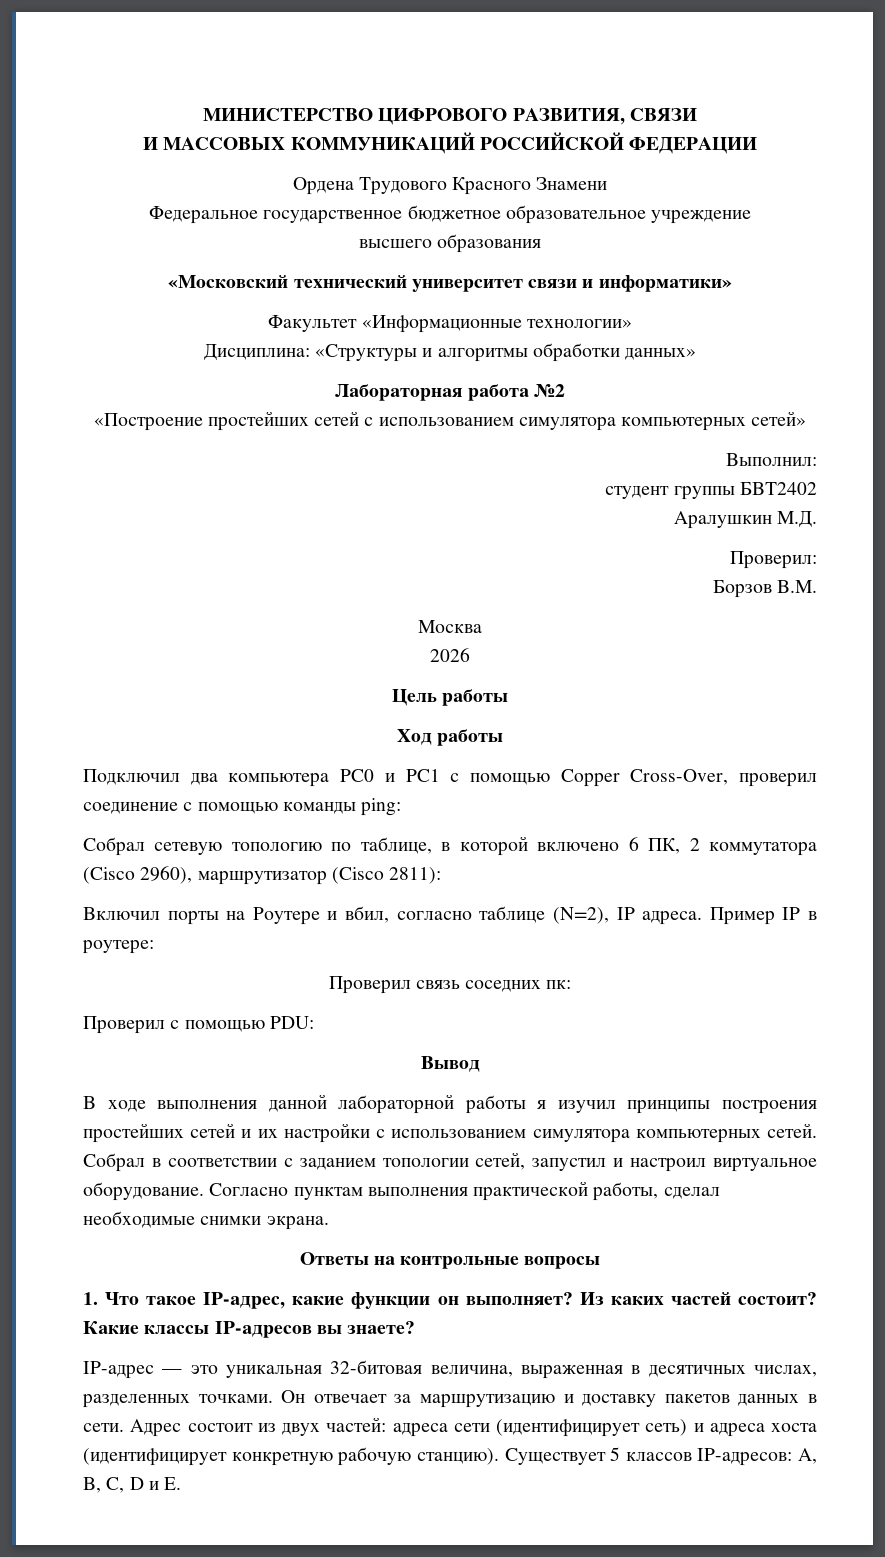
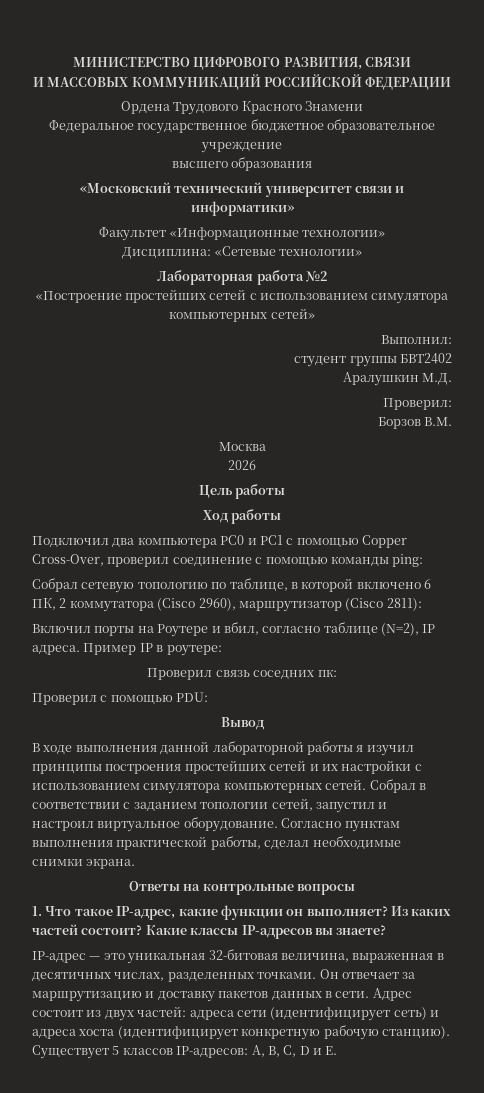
[315,343,697,362] «Структуры и алгоритмы обработки данных» -> [214,246,362,256] «Сетевые технологии»

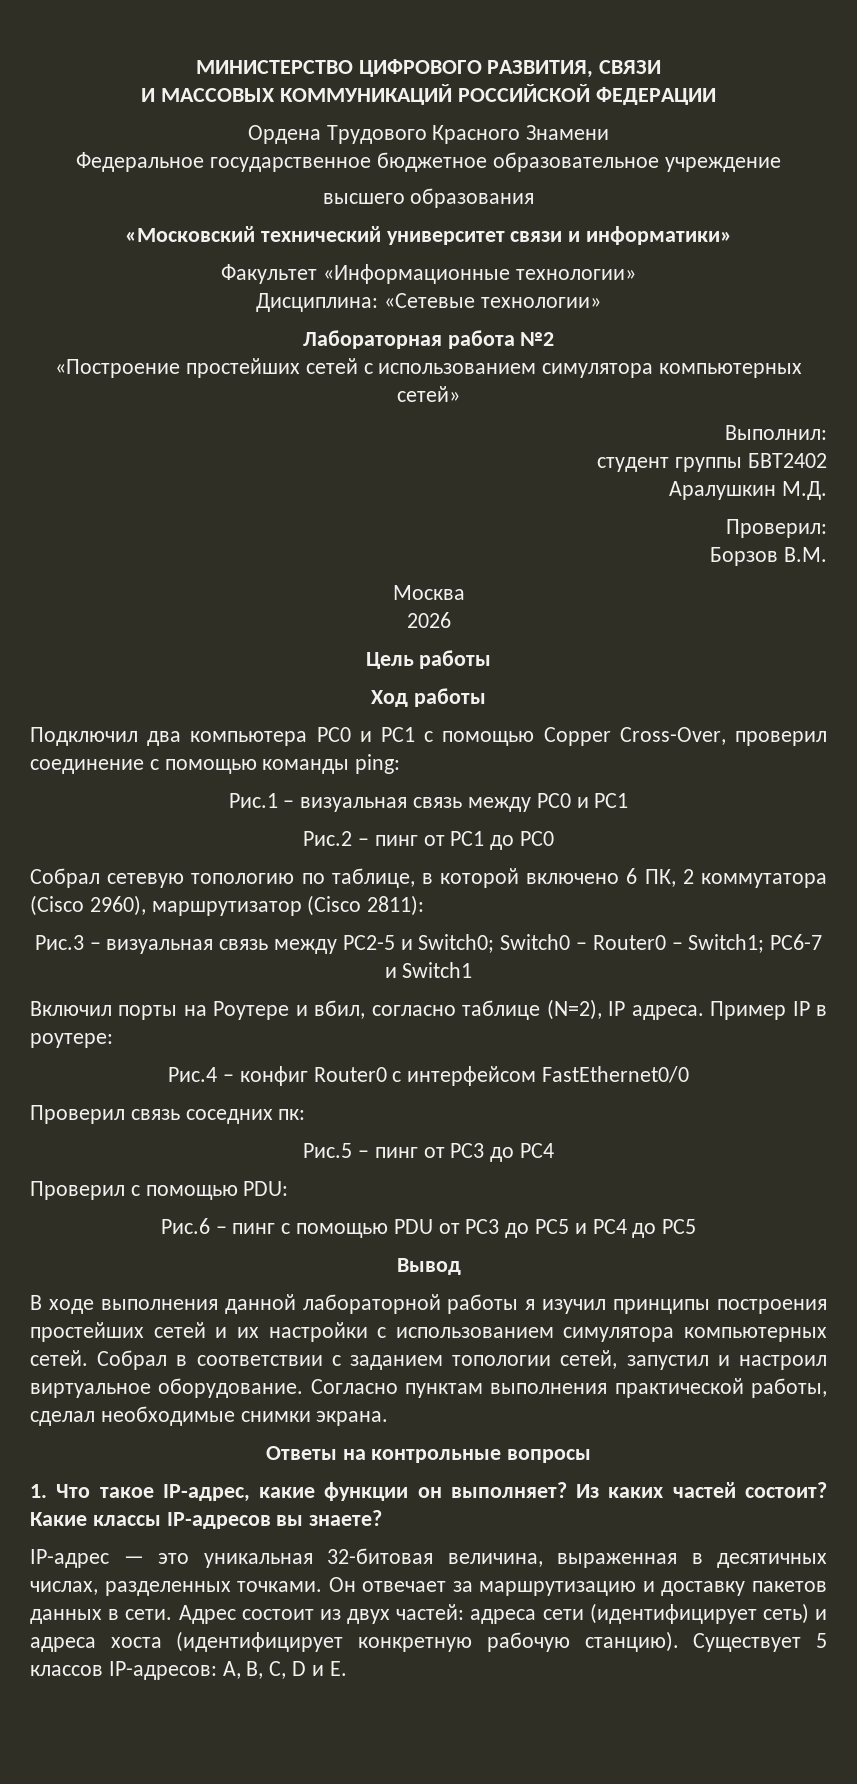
(424, 560) none -> [228,793,629,812] [303,831,554,850] // Рис.1 – визуальная связь между PC0 и PC1 // Рис.2 – пинг от PC1 до PC0
(422, 604) none -> [34,934,823,954] [384,962,473,978] // Рис.3 – визуальная связь между PC2-5 и Switch0; Switch0 – Router0 – Switch1; PC6-7 и Switch1
[147,668,337,680] [32,692,209,705] Проверил связь соседних пк: // Проверил с помощью PDU: -> [168,1066,689,1086] [30,1105,306,1124] [303,1143,554,1162] [30,1181,289,1200] [160,1218,697,1238] Рис.4 – конфиг Router0 с интерфейсом FastEthernet0/0 // Проверил связь соседних пк: // Рис.5 – пинг от PC3 до PC4 // Проверил с помощью PDU: // Рис.6 – пинг с помощью PDU от PC3 до PC5 и PC4 до PC5

